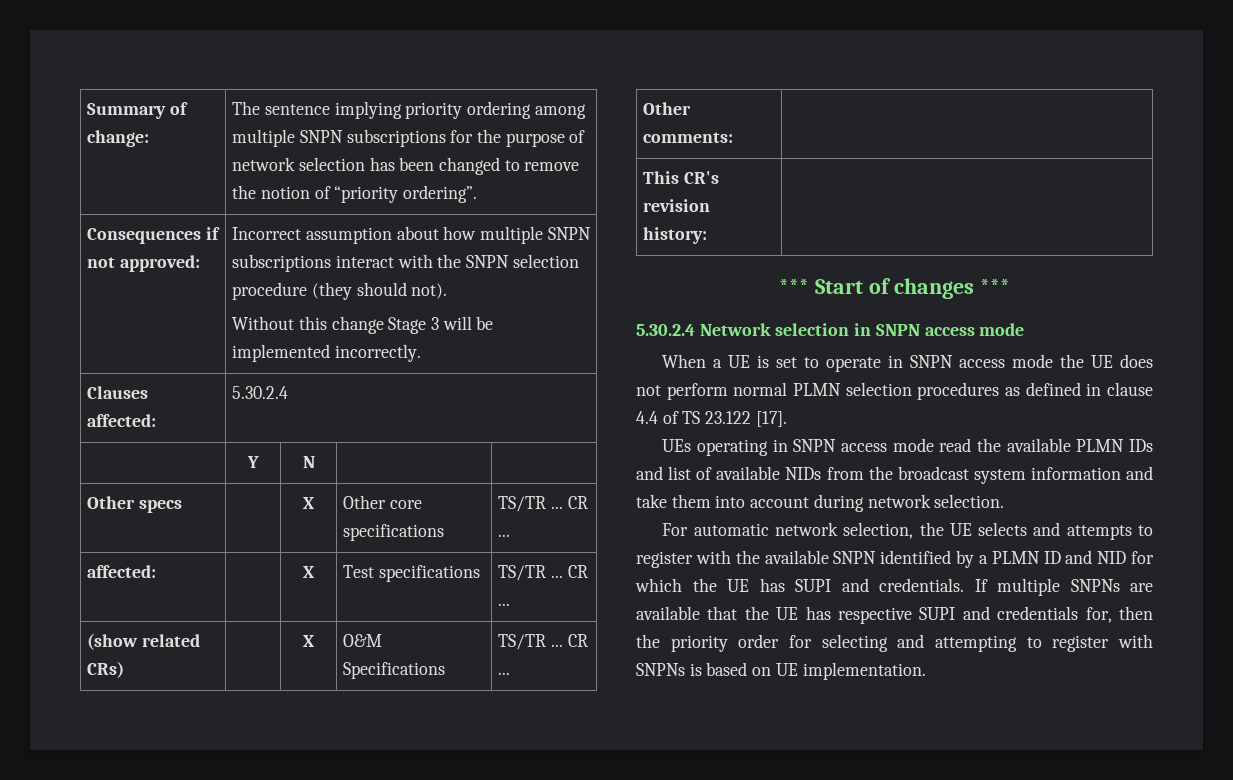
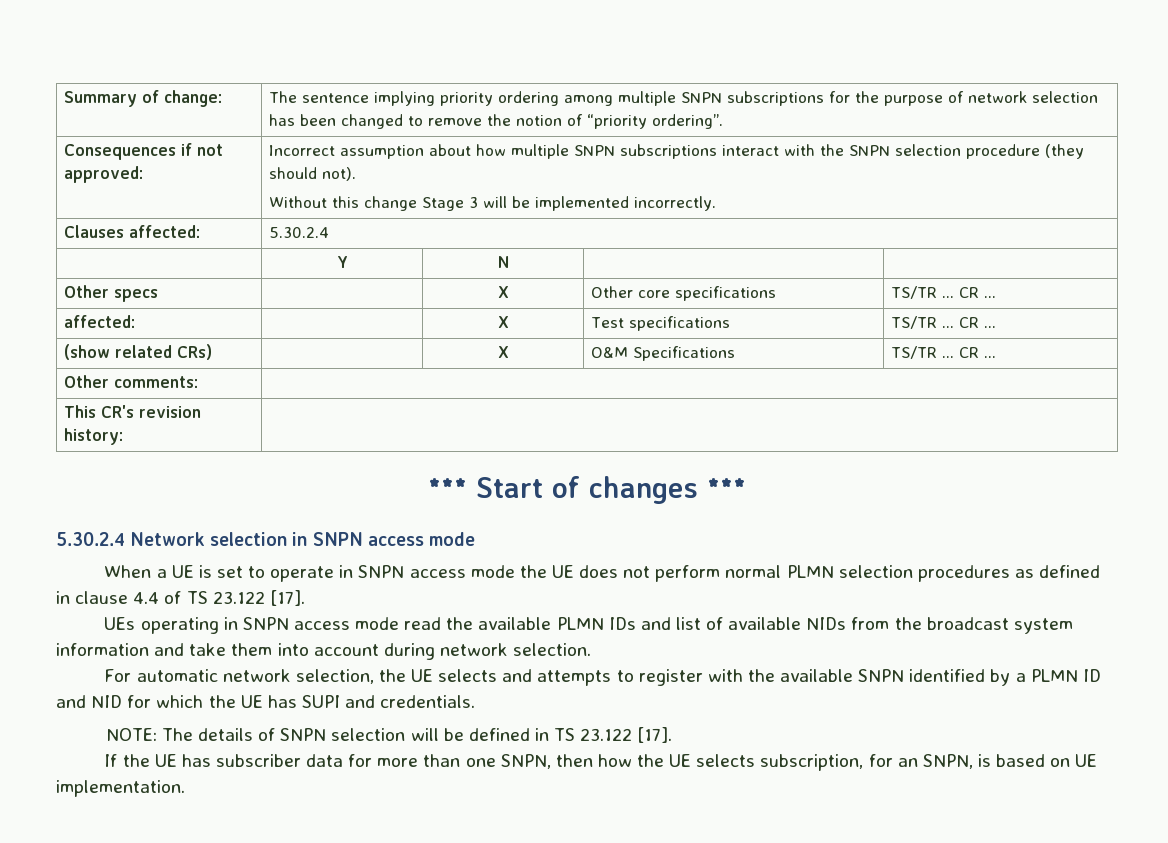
[974,578,1153,596] [636,606,1153,624] [636,634,1153,652] [636,663,685,676] If multiple SNPNs are available that the UE has respective SUPI and credentials for, then the priority order for selecting and attempting to register with SNPNs -> [105,727,673,743] [104,754,973,771] // NOTE: The details of SNPN selection will be defined in TS 23.122 [17]. // If the UE has subscriber data for more than one SNPN, then how the UE selects subscription, for an SNPN,

